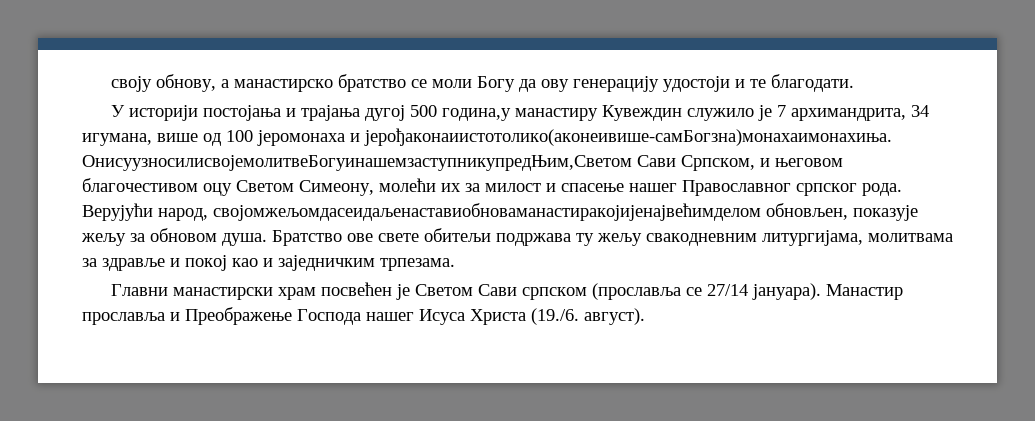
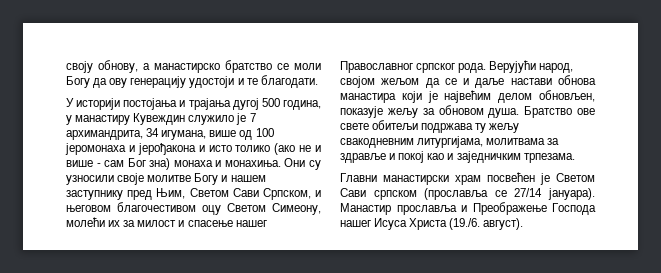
[441,108,511,121] година,у -> [283,100,321,110] [66,115,72,125] година, у
[364,128,892,146] [82,155,632,171] јерођаконаиистотолико(аконеивише-самБогзна)монахаимонахиња. ОнисуузносилисвојемолитвеБогуинашемзаступникупредЊим,Светом -> [137,143,321,155] [66,158,321,170] [66,173,266,185] [66,188,229,200] јерођакона и исто толико (ако не и више - сам Бог зна) монаха и монахиња. Они су узносили своје молитве Богу и нашем заступнику пред Њим, Светом
[213,203,761,221] својомжељомдасеидаљенаставиобноваманастиракојијенајвећимделом -> [340,75,596,88] [340,90,533,103] својом жељом да се и даље настави обнова манастира који је највећим делом

